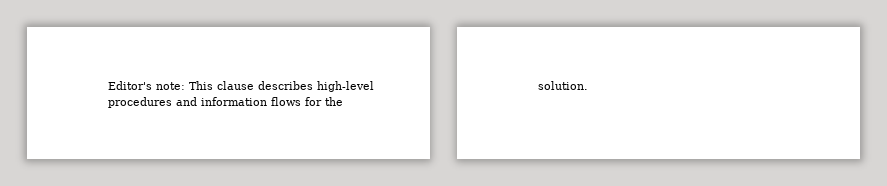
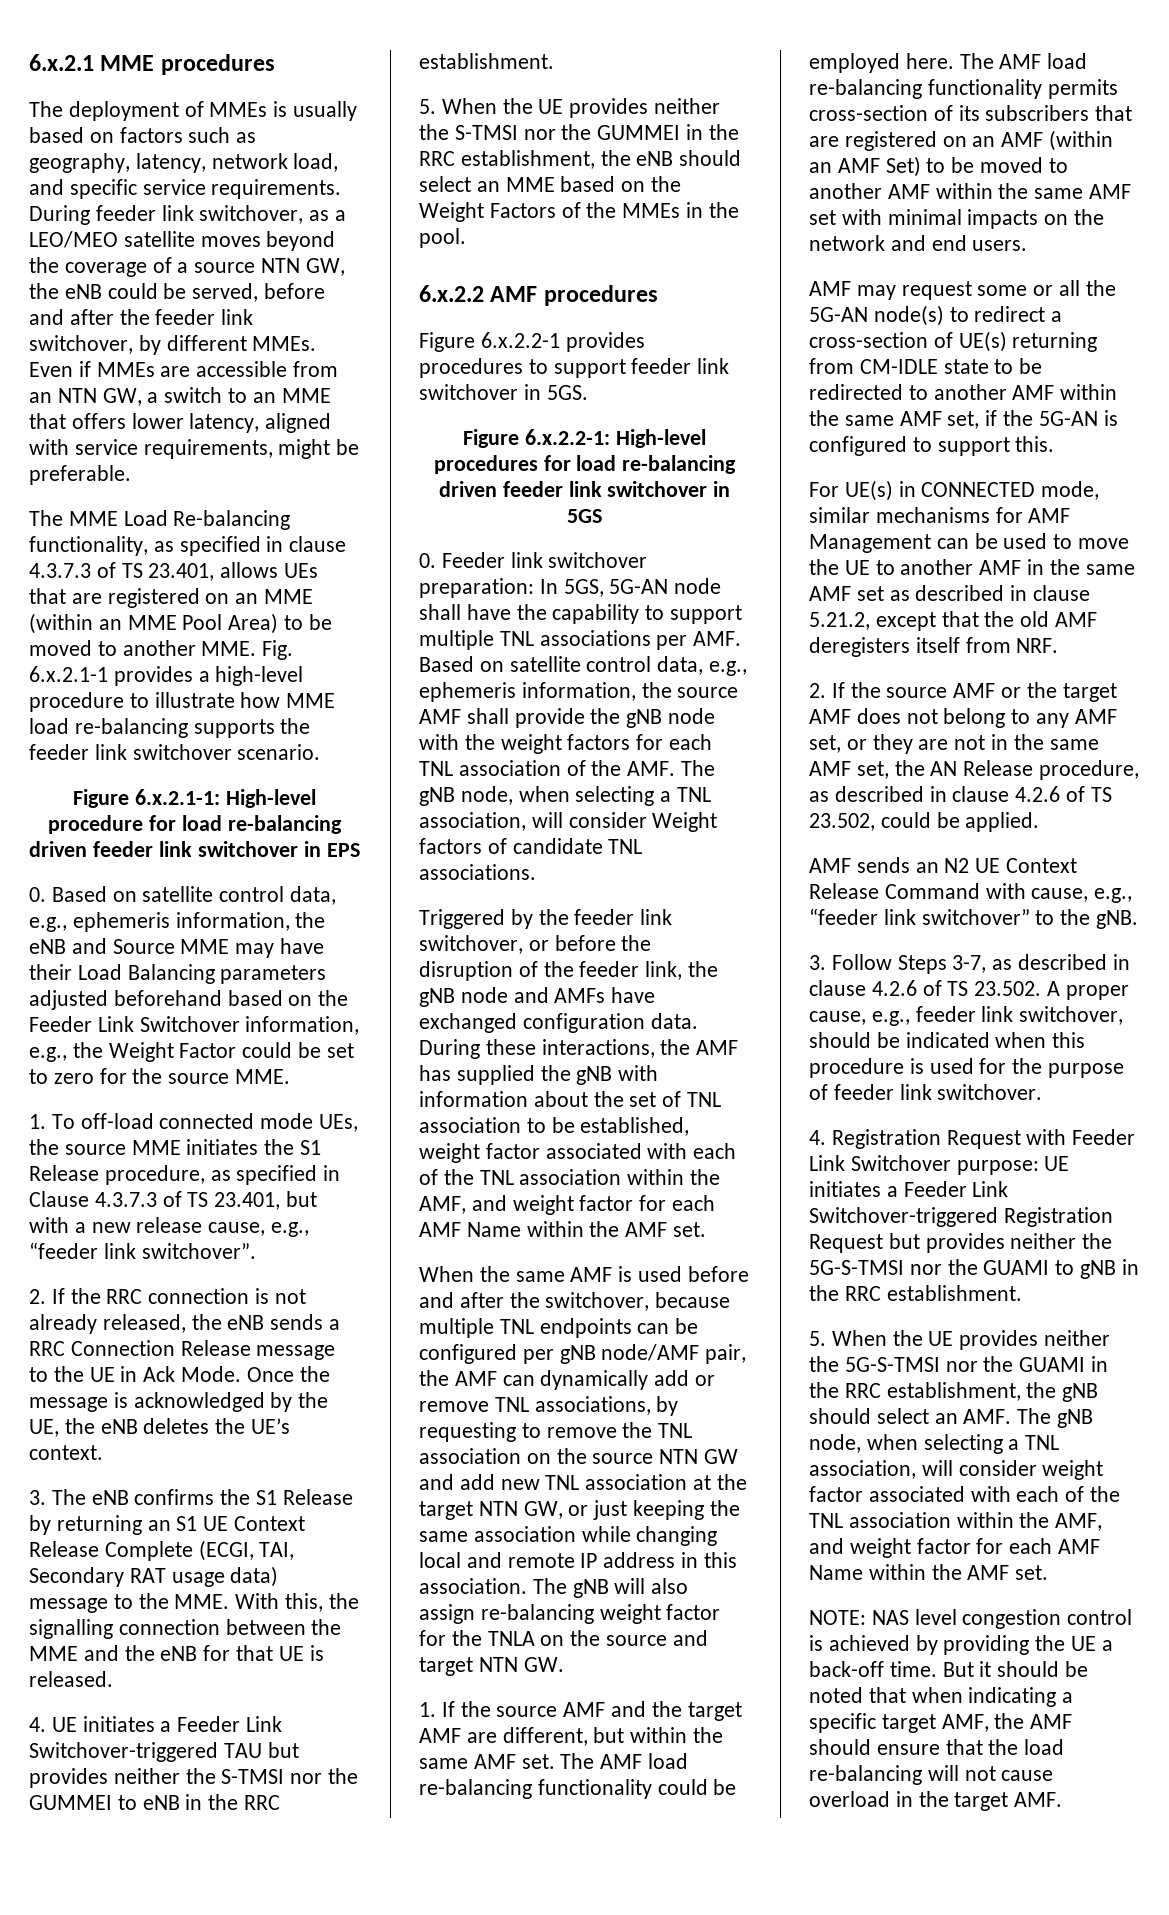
[107,81,374,92] [107,97,343,108] [537,81,588,90] Editor's note: This clause describes high-level procedures and information flows for the solution. -> [29,54,275,75] [29,101,358,121] [29,127,257,143] [29,153,339,173] [29,179,342,199] [29,205,347,225] [29,231,336,251] [29,257,345,277] [29,283,326,302] [29,309,254,325] [29,335,317,355] [29,361,339,377] [29,387,331,406] [29,413,332,433] [29,439,360,459] [29,465,131,485] [29,510,291,530] [29,536,347,556] [29,562,319,581] [29,588,314,608] [29,613,332,634] [29,640,294,660] [29,666,304,686] [29,692,336,712] [29,718,311,738] [29,744,321,760] [73,789,316,808] [48,815,342,834] [29,841,360,857] [29,886,337,905] [29,912,326,932] [29,938,325,958] [29,964,327,984] [29,990,349,1010] [29,1016,360,1035] [29,1042,354,1062] [29,1068,291,1084] [29,1113,359,1132] [29,1139,322,1155] [29,1165,341,1185] [29,1191,318,1210] [29,1217,310,1237] [29,1242,256,1259] [29,1288,306,1304] [29,1314,341,1334] [29,1340,336,1360] [29,1366,330,1382] [29,1392,329,1412] [29,1418,291,1437] [29,1445,103,1460] [29,1489,353,1505] [29,1515,306,1535] [29,1540,295,1561] [29,1566,279,1587] [29,1593,359,1613] [29,1619,342,1639] [29,1645,324,1661] [29,1671,113,1687] [29,1716,283,1732] [29,1742,299,1762] [29,1768,359,1788] [29,1794,281,1810] [419,53,554,69] [419,98,721,118] [419,124,739,140] [419,150,742,169] [419,176,682,192] [419,202,739,222] [419,228,466,248] [419,285,658,306] [419,332,645,352] [419,358,730,378] [419,384,588,400] [463,429,706,448] [433,455,737,474] [438,481,731,497] [567,509,602,523] [419,552,648,568] [419,578,722,598] [419,604,743,624] [419,630,742,650] [419,656,748,676] [419,682,739,702] [419,708,716,728] [419,734,713,754] [419,760,716,776] [419,786,712,806] [419,812,718,832] [419,838,643,854] [419,864,536,880] [419,909,673,929] [419,935,652,954] [419,961,719,981] [419,987,656,1007] [419,1013,698,1033] [419,1039,739,1059] [419,1065,659,1085] [419,1091,722,1107] [419,1117,690,1136] [419,1143,737,1163] [419,1169,721,1185] [419,1195,716,1215] [419,1221,707,1237] [419,1266,749,1282] [419,1292,731,1311] [419,1318,699,1338] [419,1344,747,1364] [419,1370,716,1390] [419,1396,679,1416] [419,1422,693,1442] [419,1448,739,1464] [419,1474,747,1490] [419,1500,740,1520] [419,1526,718,1546] [419,1552,737,1568] [419,1578,689,1598] [419,1604,721,1624] [419,1630,708,1646] [419,1657,564,1676] [419,1701,742,1721] [419,1727,724,1746] [419,1753,689,1769] [419,1779,737,1799] [809,53,1088,73] [809,79,1118,99] [809,105,1133,121] [809,130,1114,151] [809,156,1068,177] [809,183,1132,199] [809,209,1105,229] [809,235,1028,251] [809,280,1116,300] [809,305,1063,326] [809,331,1098,352] [809,358,1043,374] [809,384,1118,400] [809,410,1118,429] [809,436,1055,456] [809,480,1100,501] [809,507,1071,523] [809,533,1130,553] [809,559,1135,575] [809,585,1091,601] [809,611,1098,631] [809,637,1059,657] [809,682,1117,702] [809,708,1117,728] [809,734,1099,754] [809,760,1140,780] [809,786,1112,802] [809,812,1040,832] [809,857,1078,873] [809,883,1133,903] [809,908,1139,929] [809,954,1130,974] [809,980,1129,1000] [809,1006,1124,1026] [809,1032,1086,1048] [809,1058,1125,1078] [809,1084,1043,1100] [809,1129,1136,1149] [809,1155,1070,1175] [809,1181,1009,1197] [809,1207,1113,1227] [809,1233,1113,1253] [809,1259,1139,1279] [809,1285,1022,1301] [809,1330,1111,1350] [809,1356,1109,1372] [809,1382,1099,1402] [809,1408,1094,1428] [809,1434,1060,1454] [809,1460,1104,1480] [809,1486,1121,1502] [809,1512,1103,1531] [809,1538,1101,1558] [809,1564,1049,1580] [809,1609,1133,1629] [809,1635,1113,1655] [809,1661,1089,1677] [809,1687,1074,1707] [809,1713,1073,1733] [809,1739,1065,1755] [809,1765,1054,1785] [809,1791,1063,1811] 6.x.2.1 MME procedures // The deployment of MMEs is usually based on factors such as geography, latency, network load, and specific service requirements. During feeder link switchover, as a LEO/MEO satellite moves beyond the coverage of a source NTN GW, the eNB could be served, before and after the feeder link switchover, by different MMEs. Even if MMEs are accessible from an NTN GW, a switch to an MME that offers lower latency, aligned with service requirements, might be preferable. // The MME Load Re-balancing functionality, as specified in clause 4.3.7.3 of TS 23.401, allows UEs that are registered on an MME (within an MME Pool Area) to be moved to another MME. Fig. 6.x.2.1-1 provides a high-level procedure to illustrate how MME load re-balancing supports the feeder link switchover scenario. // Figure 6.x.2.1-1: High-level procedure for load re-balancing driven feeder link switchover in EPS // 0. Based on satellite control data, e.g., ephemeris information, the eNB and Source MME may have their Load Balancing parameters adjusted beforehand based on the Feeder Link Switchover information, e.g., the Weight Factor could be set to zero for the source MME. // 1. To off-load connected mode UEs, the source MME initiates the S1 Release procedure, as specified in Clause 4.3.7.3 of TS 23.401, but with a new release cause, e.g., “feeder link switchover”. // 2. If the RRC connection is not already released, the eNB sends a RRC Connection Release message to the UE in Ack Mode. Once the message is acknowledged by the UE, the eNB deletes the UE’s context. // 3. The eNB confirms the S1 Release by returning an S1 UE Context Release Complete (ECGI, TAI, Secondary RAT usage data) message to the MME. With this, the signalling connection between the MME and the eNB for that UE is released. // 4. UE initiates a Feeder Link Switchover-triggered TAU but provides neither the S-TMSI nor the GUMMEI to eNB in the RRC establishment. // 5. When the UE provides neither the S-TMSI nor the GUMMEI in the RRC establishment, the eNB should select an MME based on the Weight Factors of the MMEs in the pool. // 6.x.2.2 AMF procedures // Figure 6.x.2.2-1 provides procedures to support feeder link switchover in 5GS. // Figure 6.x.2.2-1: High-level procedures for load re-balancing driven feeder link switchover in 5GS // 0. Feeder link switchover preparation: In 5GS, 5G-AN node shall have the capability to support multiple TNL associations per AMF. Based on satellite control data, e.g., ephemeris information, the source AMF shall provide the gNB node with the weight factors for each TNL association of the AMF. The gNB node, when selecting a TNL association, will consider Weight factors of candidate TNL associations. // Triggered by the feeder link switchover, or before the disruption of the feeder link, the gNB node and AMFs have exchanged configuration data. During these interactions, the AMF has supplied the gNB with information about the set of TNL association to be established, weight factor associated with each of the TNL association within the AMF, and weight factor for each AMF Name within the AMF set. // When the same AMF is used before and after the switchover, because multiple TNL endpoints can be configured per gNB node/AMF pair, the AMF can dynamically add or remove TNL associations, by requesting to remove the TNL association on the source NTN GW and add new TNL association at the target NTN GW, or just keeping the same association while changing local and remote IP address in this association. The gNB will also assign re-balancing weight factor for the TNLA on the source and target NTN GW. // 1. If the source AMF and the target AMF are different, but within the same AMF set. The AMF load re-balancing functionality could be employed here. The AMF load re-balancing functionality permits cross-section of its subscribers that are registered on an AMF (within an AMF Set) to be moved to another AMF within the same AMF set with minimal impacts on the network and end users. // AMF may request some or all the 5G-AN node(s) to redirect a cross-section of UE(s) returning from CM-IDLE state to be redirected to another AMF within the same AMF set, if the 5G-AN is configured to support this. // For UE(s) in CONNECTED mode, similar mechanisms for AMF Management can be used to move the UE to another AMF in the same AMF set as described in clause 5.21.2, except that the old AMF deregisters itself from NRF. // 2. If the source AMF or the target AMF does not belong to any AMF set, or they are not in the same AMF set, the AN Release procedure, as described in clause 4.2.6 of TS 23.502, could be applied. // AMF sends an N2 UE Context Release Command with cause, e.g., “feeder link switchover” to the gNB. // 3. Follow Steps 3-7, as described in clause 4.2.6 of TS 23.502. A proper cause, e.g., feeder link switchover, should be indicated when this procedure is used for the purpose of feeder link switchover. // 4. Registration Request with Feeder Link Switchover purpose: UE initiates a Feeder Link Switchover-triggered Registration Request but provides neither the 5G-S-TMSI nor the GUAMI to gNB in the RRC establishment. // 5. When the UE provides neither the 5G-S-TMSI nor the GUAMI in the RRC establishment, the gNB should select an AMF. The gNB node, when selecting a TNL association, will consider weight factor associated with each of the TNL association within the AMF, and weight factor for each AMF Name within the AMF set. // NOTE: NAS level congestion control is achieved by providing the UE a back-off time. But it should be noted that when indicating a specific target AMF, the AMF should ensure that the load re-balancing will not cause overload in the target AMF.

